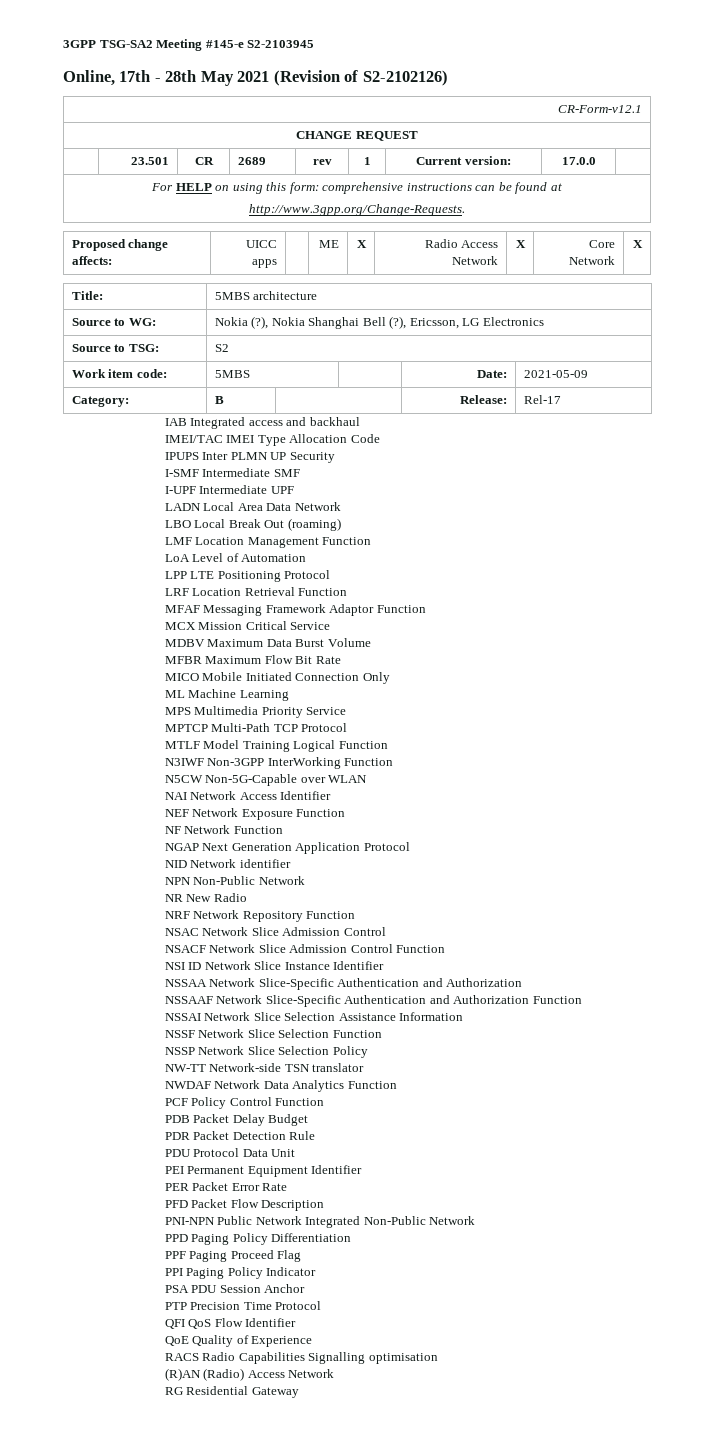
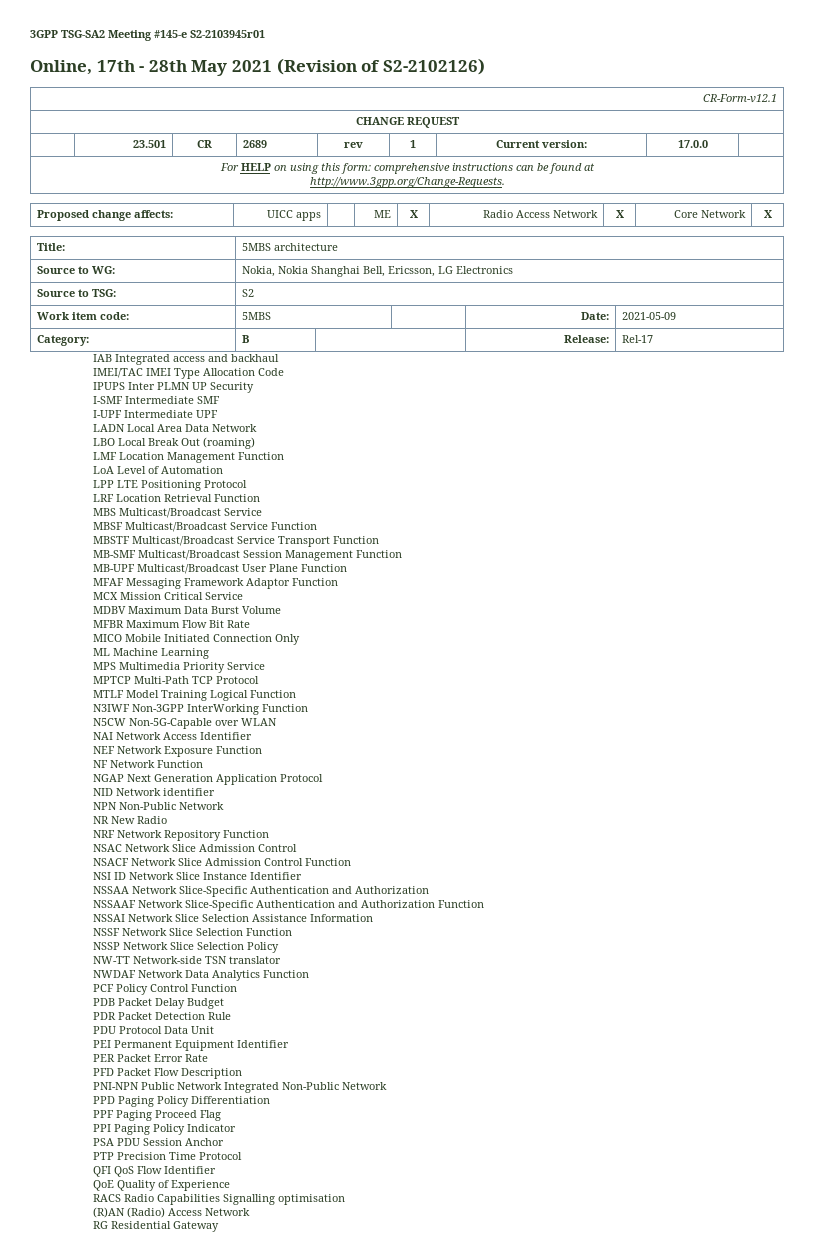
[247,40,315,48] S2-2103945 -> [190,30,265,38] S2-2103945r01
[214,316,407,329] Nokia (?), Nokia Shanghai Bell (?), -> [242,266,386,277] Nokia, Nokia Shanghai Bell,
(348, 592) none -> [93,508,263,518] [93,522,318,532] [93,536,380,547] [93,550,403,561] [93,564,348,574] // MBS Multicast/Broadcast Service // MBSF Multicast/Broadcast Service Function // MBSTF Multicast/Broadcast Service Transport Function // MB-SMF Multicast/Broadcast Session Management Function // MB-UPF Multicast/Broadcast User Plane Function

